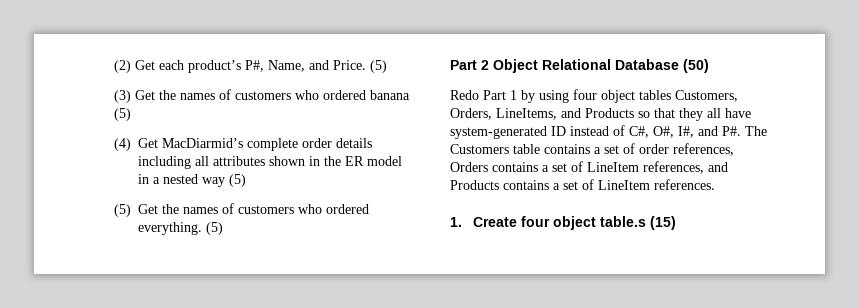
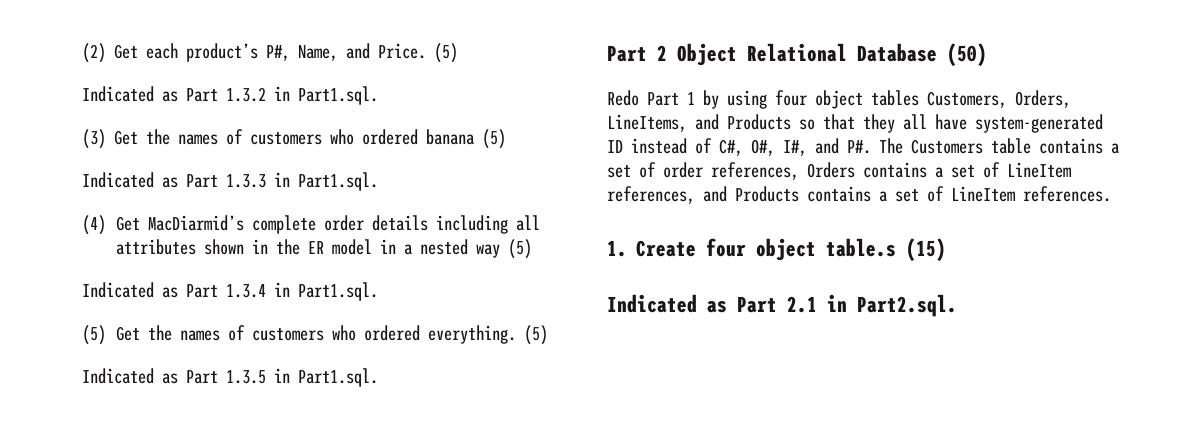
(387, 66) none -> [82,86,379,105] // Indicated as Part 1.3.2 in Part1.sql.
(131, 114) none -> [82,172,379,191] // Indicated as Part 1.3.3 in Part1.sql.
(246, 180) none -> [82,282,379,301] // Indicated as Part 1.3.4 in Part1.sql.
(223, 228) none -> [82,368,379,387] // Indicated as Part 1.3.5 in Part1.sql.
(676, 223) none -> [607,294,957,317] // Indicated as Part 2.1 in Part2.sql.

